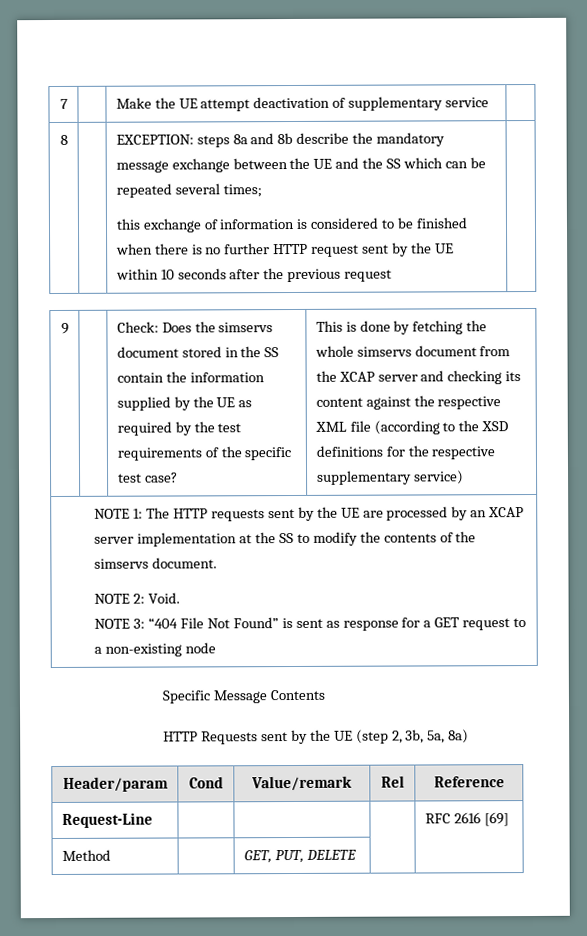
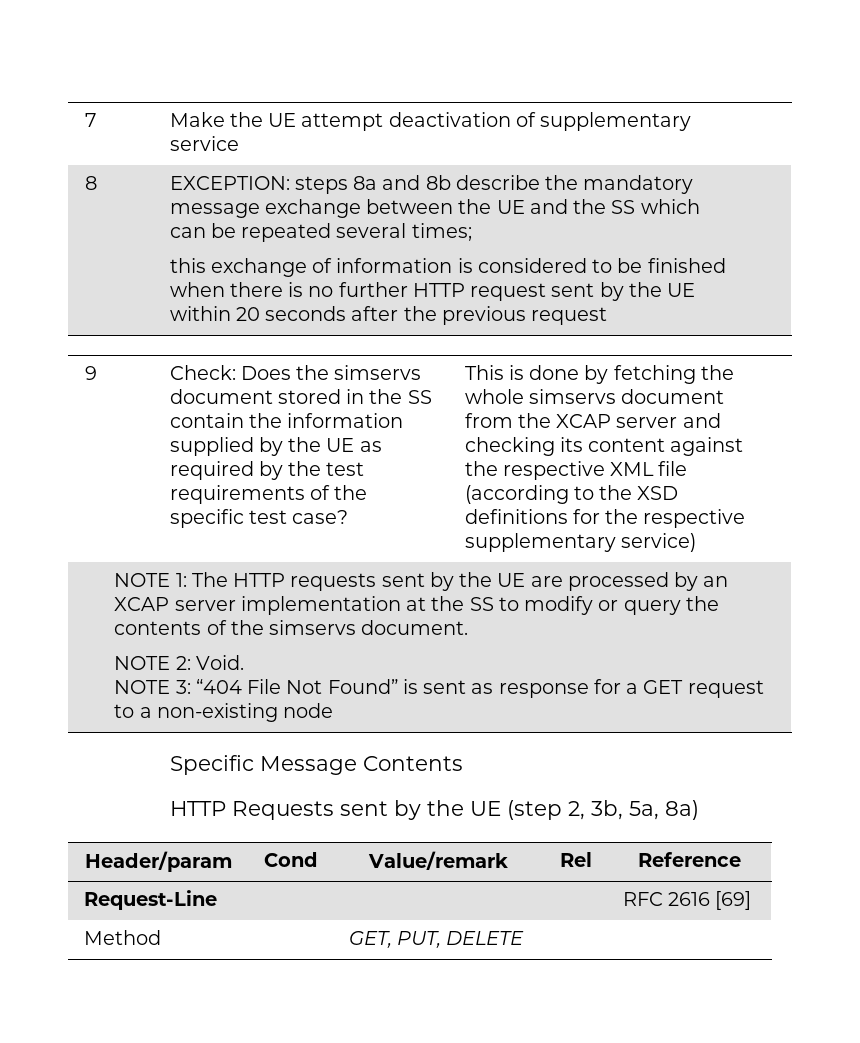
[160,269,175,280] 10 -> [235,307,260,321] 20
(358, 538) none -> [598,600,681,615] or query

